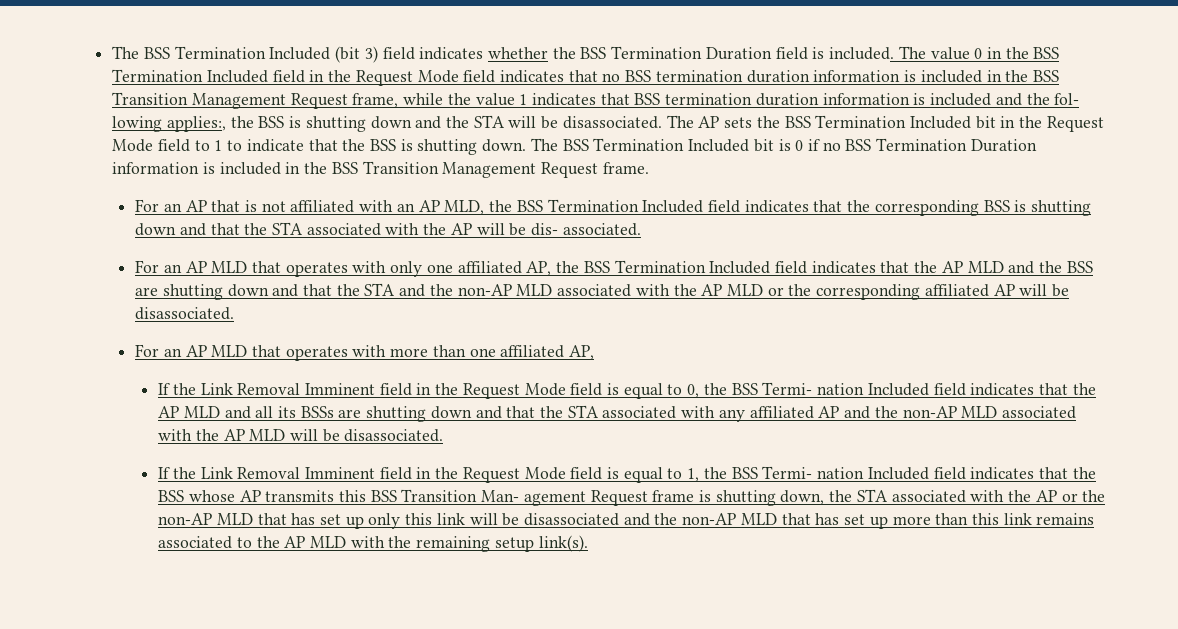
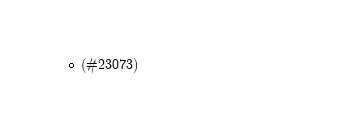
[112,46,1060,63] [112,69,1059,86] [112,92,1080,109] [112,115,1104,132] [112,138,1037,155] [112,161,649,178] [135,199,1092,216] [135,222,641,236] [135,260,1093,277] [135,283,1070,300] [135,307,235,320] [135,344,595,361] [158,382,1096,399] [158,405,1077,422] [158,429,444,442] [158,466,1096,483] [158,489,1106,506] [158,513,1095,529] [158,535,588,552] The BSS Termination Included (bit 3) field indicates whether the BSS Termination Duration field is included. The value 0 in the BSS Termination Included field in the Request Mode field indicates that no BSS termination duration information is included in the BSS Transition Management Request frame, while the value 1 indicates that BSS termination duration information is included and the fol- lowing applies:, the BSS is shutting down and the STA will be disassociated. The AP sets the BSS Termination Included bit in the Request Mode field to 1 to indicate that the BSS is shutting down. The BSS Termination Included bit is 0 if no BSS Termination Duration information is included in the BSS Transition Management Request frame. // For an AP that is not affiliated with an AP MLD, the BSS Termination Included field indicates that the corresponding BSS is shutting down and that the STA associated with the AP will be dis- associated. // For an AP MLD that operates with only one affiliated AP, the BSS Termination Included field indicates that the AP MLD and the BSS are shutting down and that the STA and the non-AP MLD associated with the AP MLD or the corresponding affiliated AP will be disassociated. // For an AP MLD that operates with more than one affiliated AP, // If the Link Removal Imminent field in the Request Mode field is equal to 0, the BSS Termi- nation Included field indicates that the AP MLD and all its BSSs are shutting down and that the STA associated with any affiliated AP and the non-AP MLD associated with the AP MLD will be disassociated. // If the Link Removal Imminent field in the Request Mode field is equal to 1, the BSS Termi- nation Included field indicates that the BSS whose AP transmits this BSS Transition Man- agement Request frame is shutting down, the STA associated with the AP or the non-AP MLD that has set up only this link will be disassociated and the non-AP MLD that has set up more than this link remains associated to the AP MLD with the remaining setup link(s). -> [81,57,139,75] (#23073)

